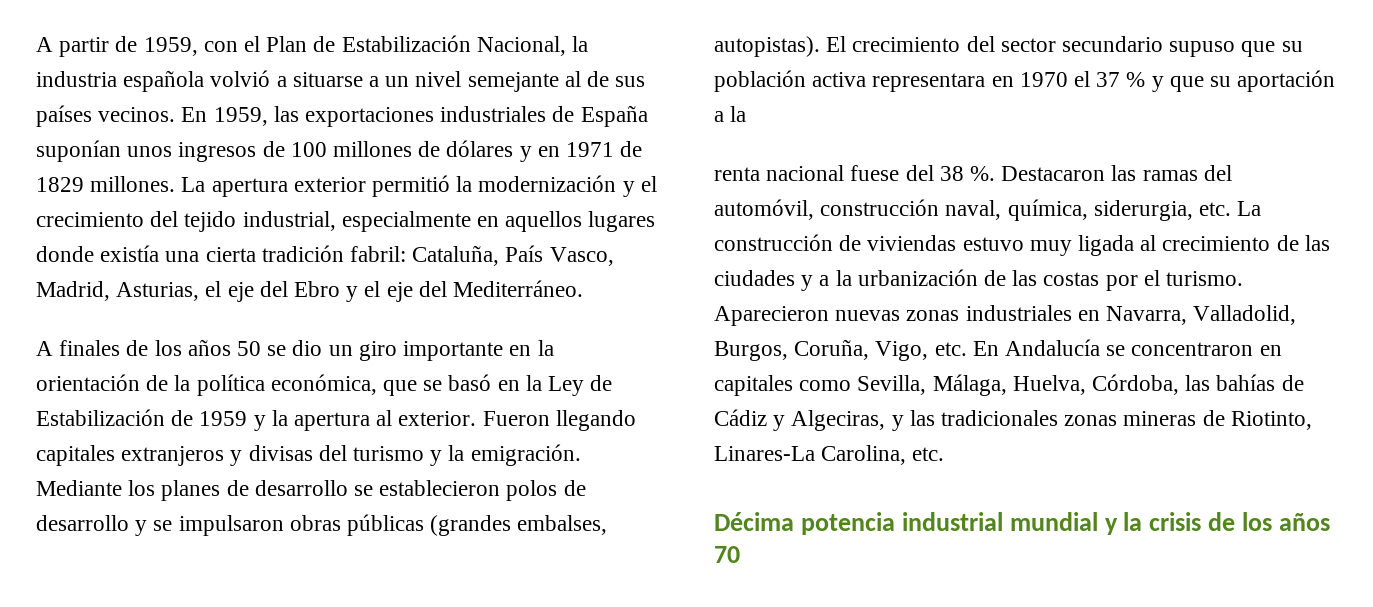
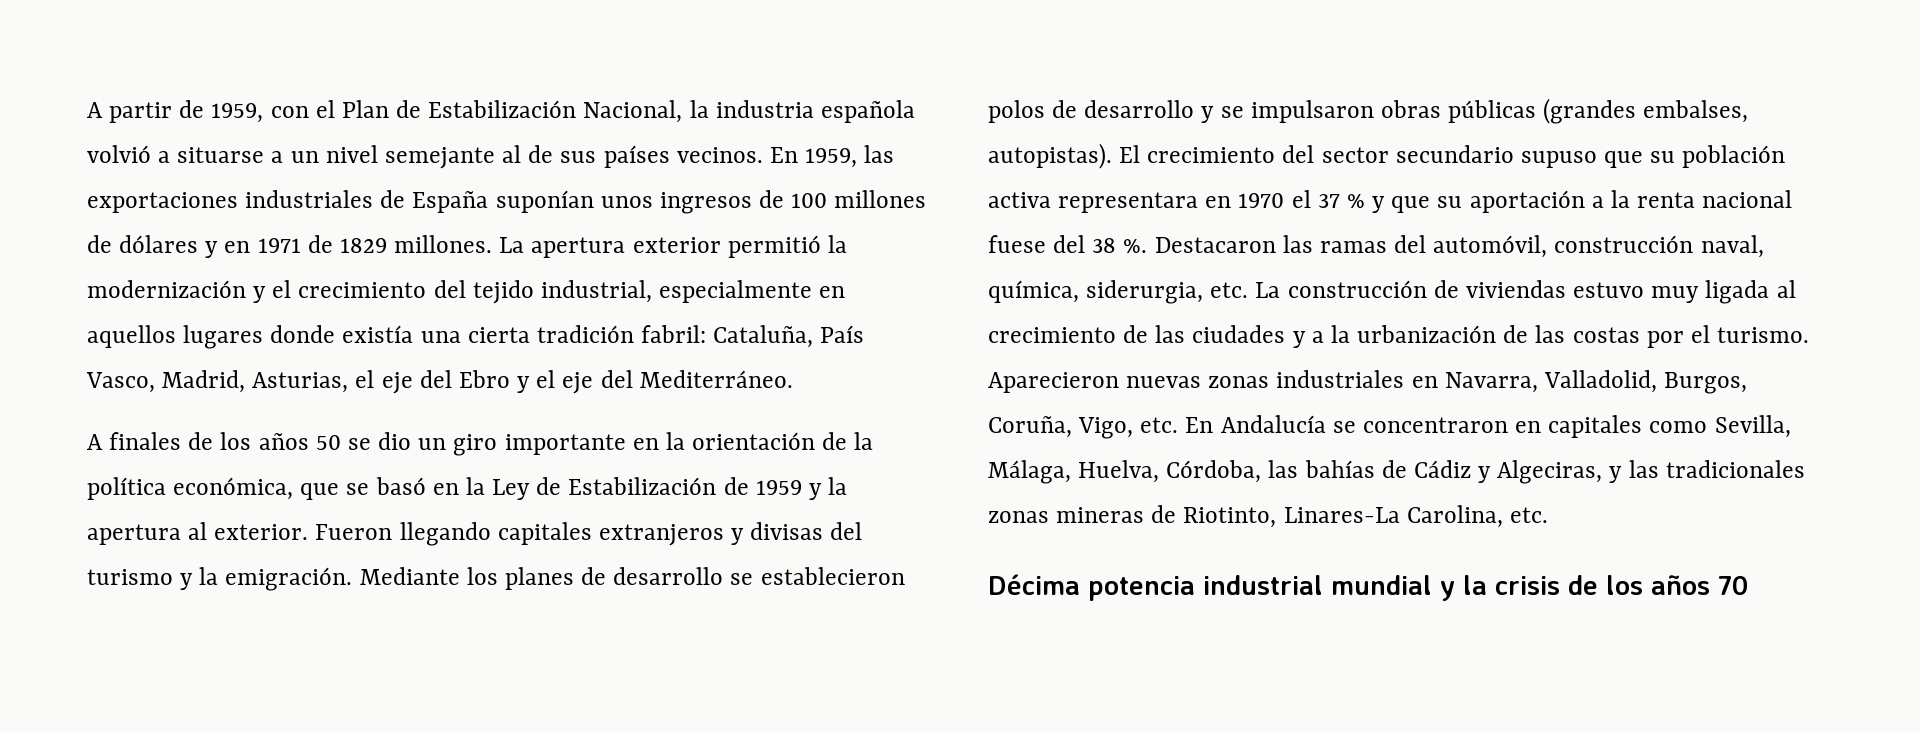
(747, 114) // -> (1630, 199) none

